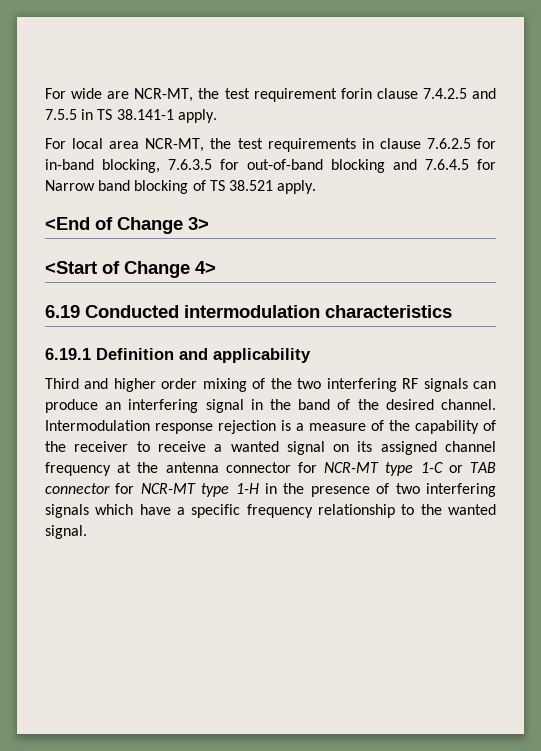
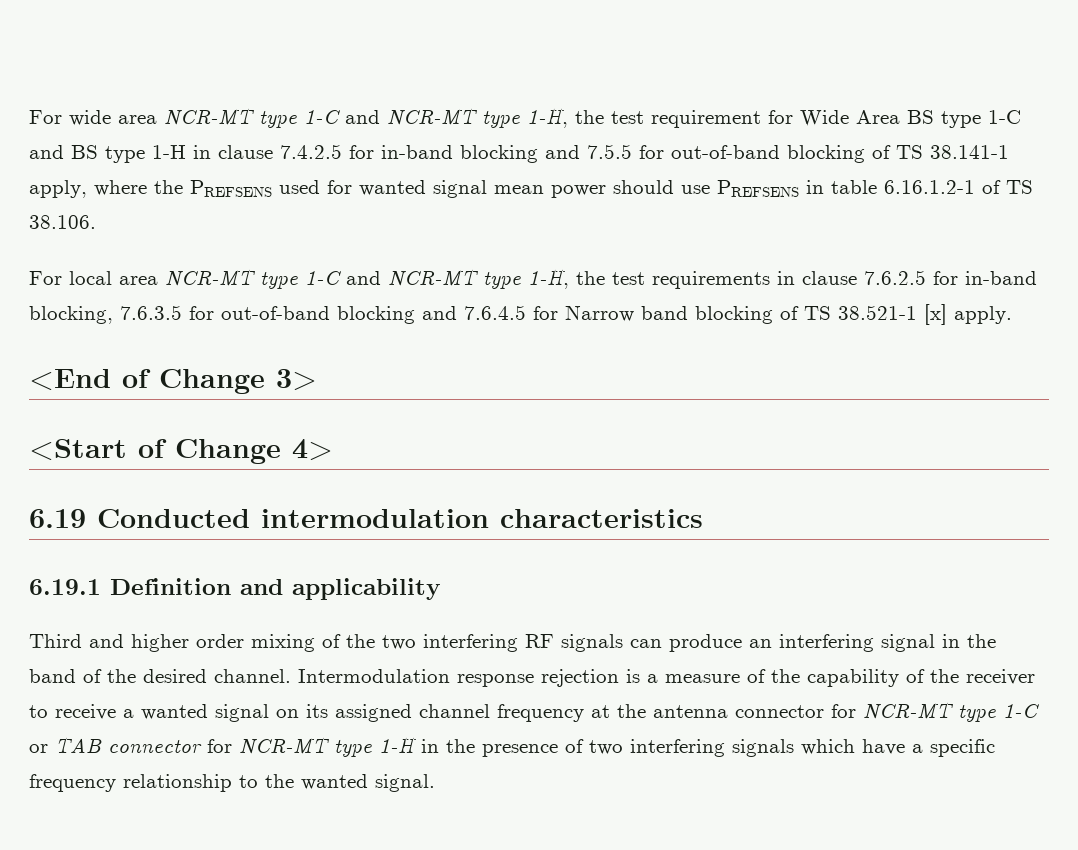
[107,88,497,102] [45,109,217,123] [45,138,205,152] are NCR-MT, the test requirement forin clause 7.4.2.5 and 7.5.5 in TS 38.141-1 apply. // For local area NCR-MT, -> [118,108,1021,128] [29,144,1009,163] [29,180,1033,198] [29,215,96,229] [29,269,569,289] area NCR-MT type 1-C and NCR-MT type 1-H, the test requirement for Wide Area BS type 1-C and BS type 1-H in clause 7.4.2.5 for in-band blocking and 7.5.5 for out-of-band blocking of TS 38.141-1 apply, where the PREFSENS used for wanted signal mean power should use PREFSENS in table 6.16.1.2-1 of TS 38.106. // For local area NCR-MT type 1-C and NCR-MT type 1-H,
[228,180,273,191] 38.521 -> [838,304,947,325] 38.521-1 [x]

